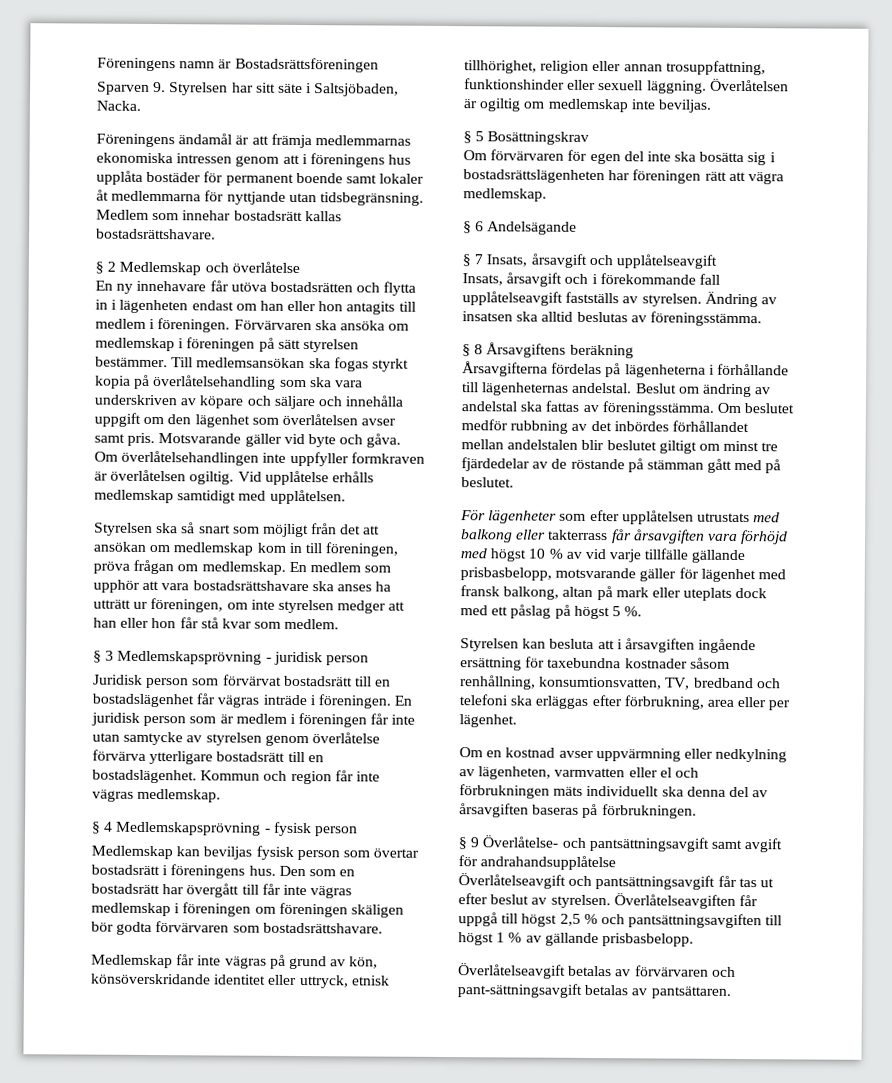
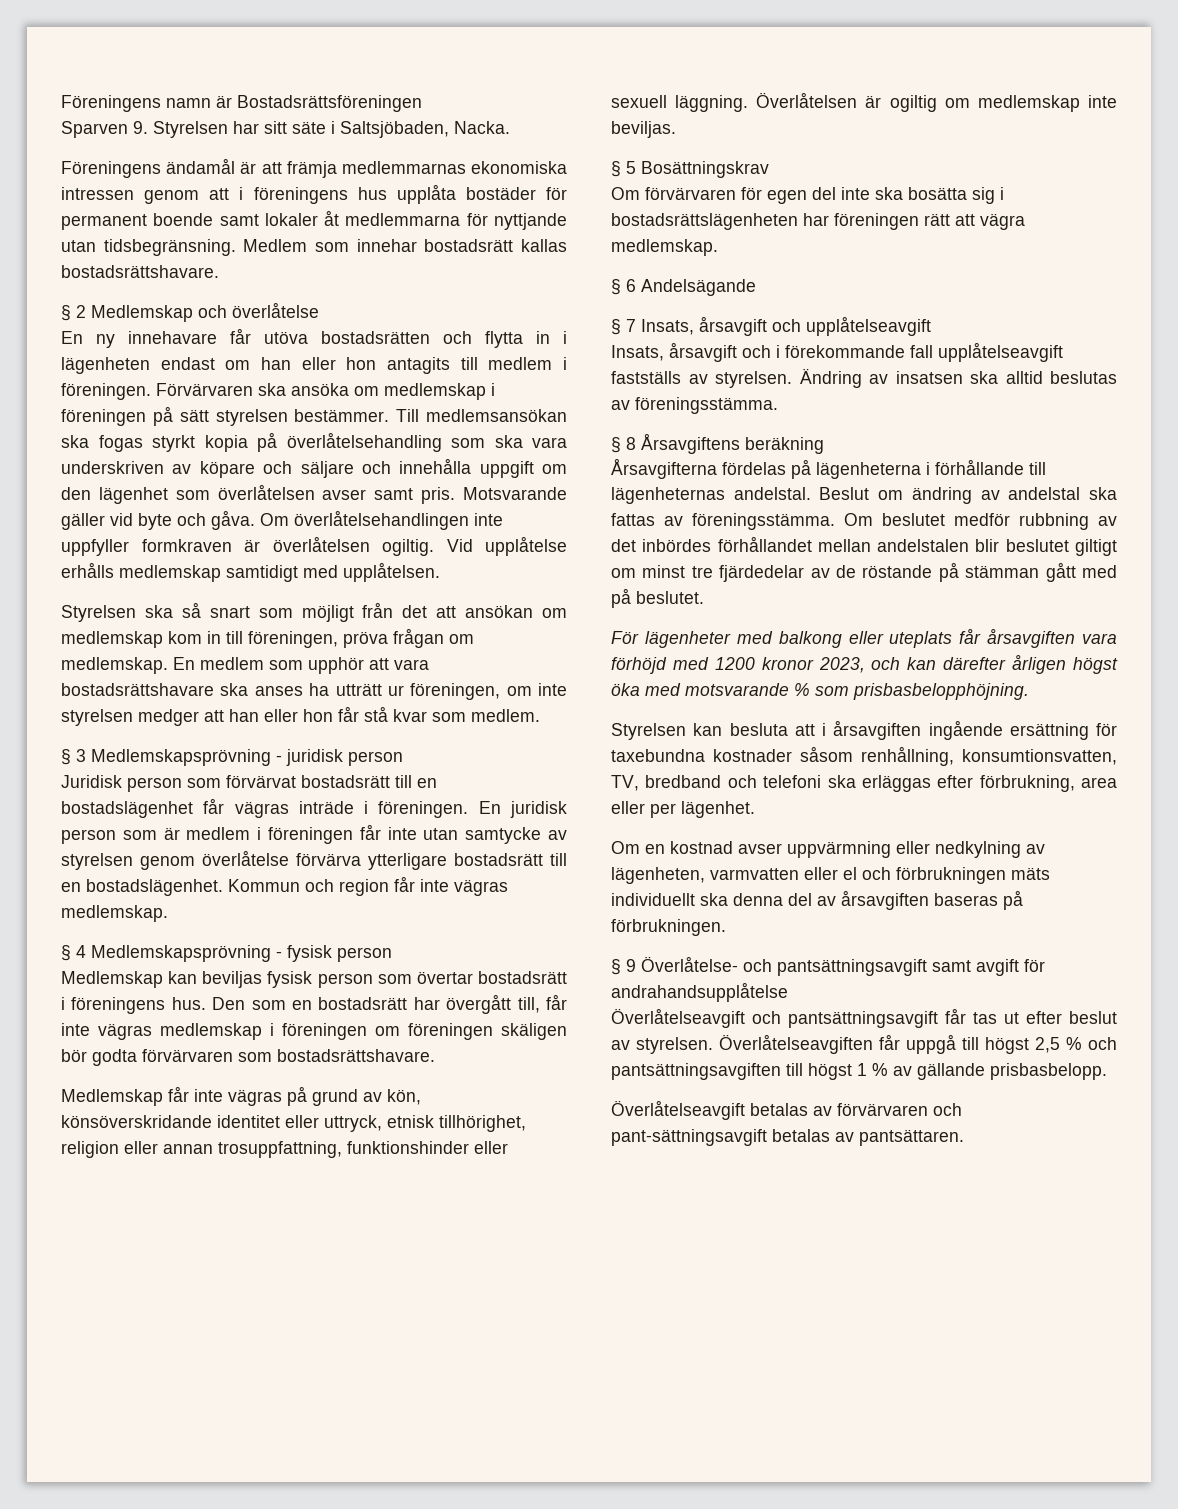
[241,884,259,895] till -> [517,997,540,1013] till,
[559,509,750,525] som efter upplåtelsen utrustats -> (731, 639) none
[548,529,609,541] takterrass -> [889,631,953,648] uteplats
[490,548,746,564] [460,567,786,583] [460,585,768,601] [460,604,643,620] högst 10 % av vid varje tillfälle gällande prisbasbelopp, motsvarande gäller för lägenhet med fransk balkong, altan på mark eller uteplats dock med ett påslag på högst 5 %. -> [714,655,1118,674] [611,683,1029,700] 1200 kronor 2023, och kan därefter årligen högst öka med motsvarande % som prisbasbelopphöjning.

